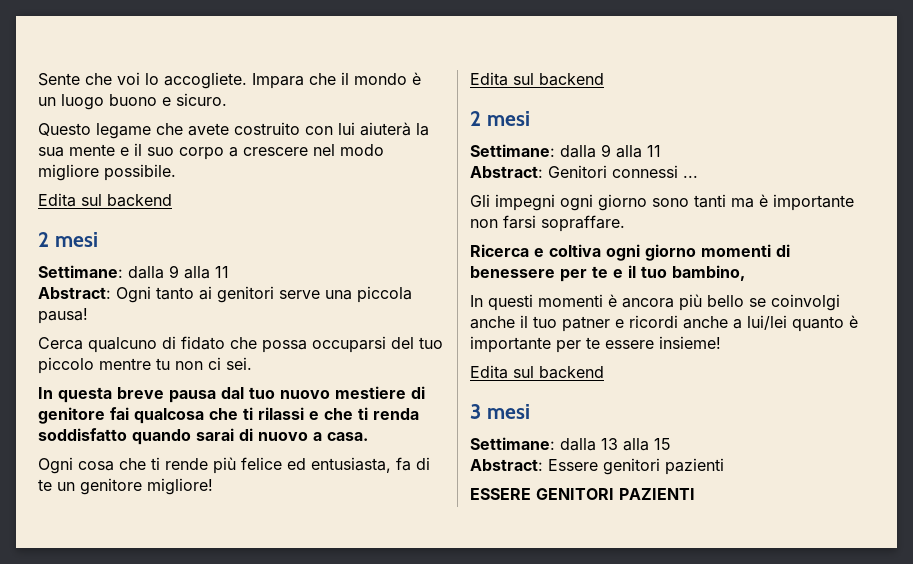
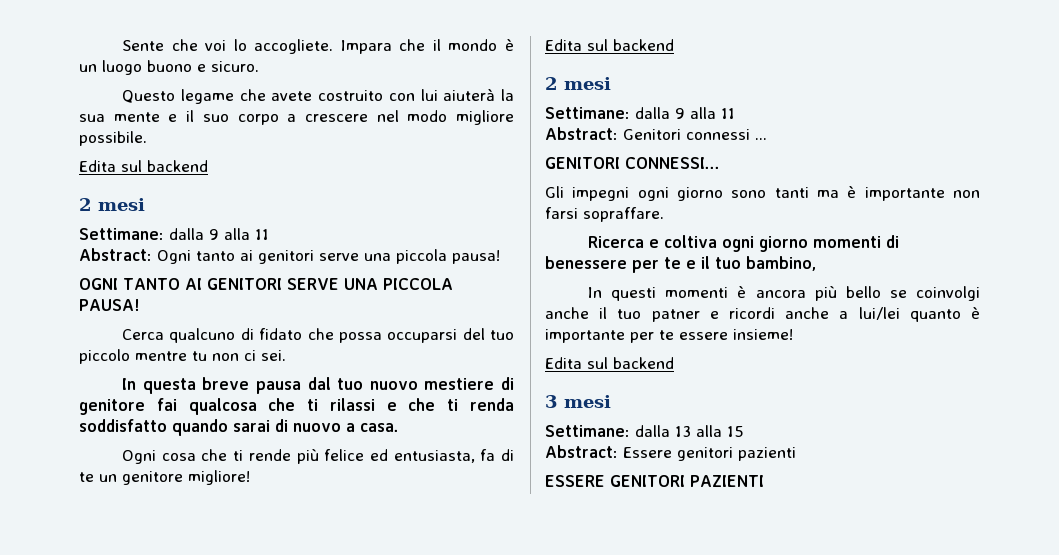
(88, 316) none -> [79,278,453,290] [79,299,140,311] // OGNI TANTO AI GENITORI SERVE UNA PICCOLA PAUSA!
(698, 176) none -> [545,157,720,169] // GENITORI CONNESSI...

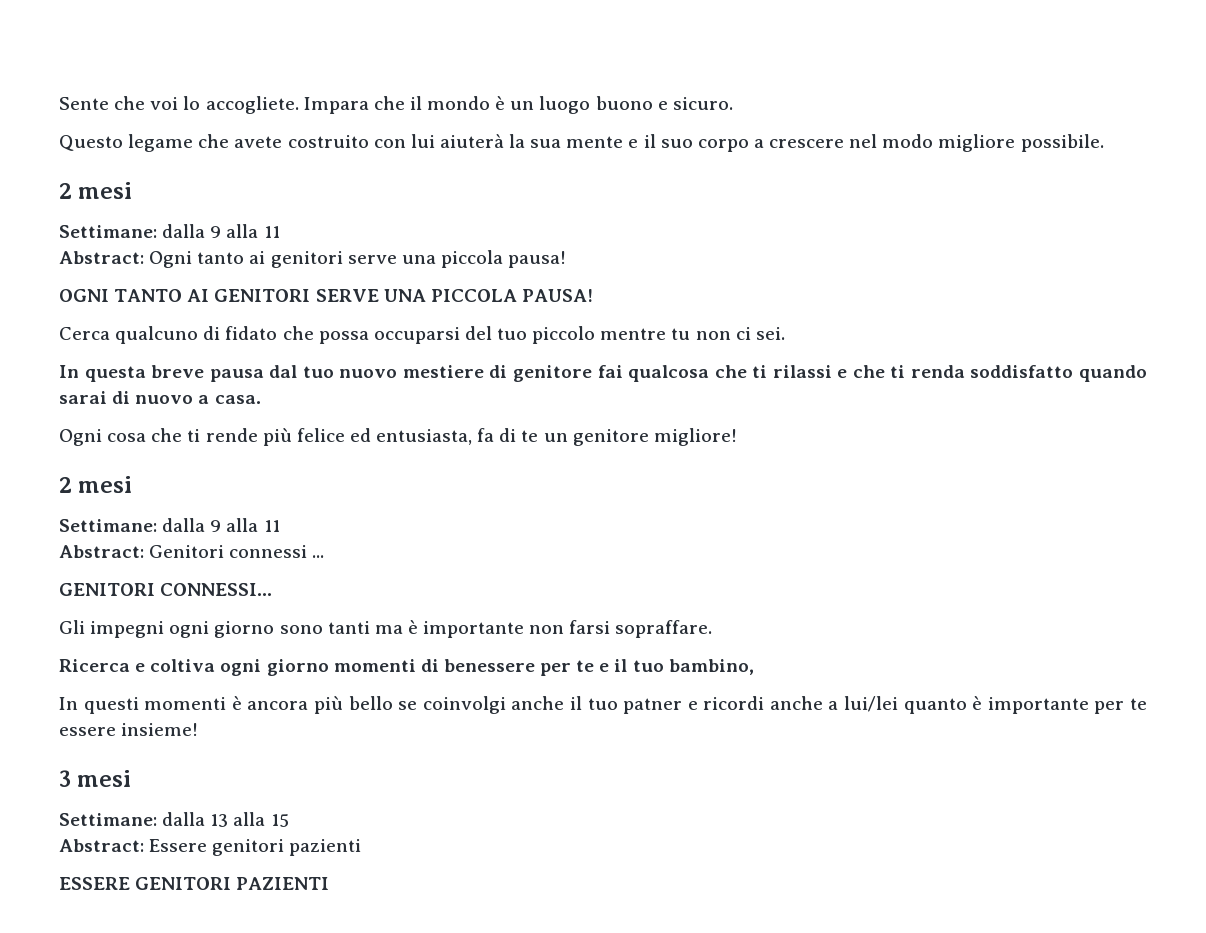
[79,160,208,172] // Edita sul backend -> (1104, 143) none
[545,39,674,51] // Edita sul backend -> (737, 437) none
[545,357,674,369] // Edita sul backend -> (199, 729) none

